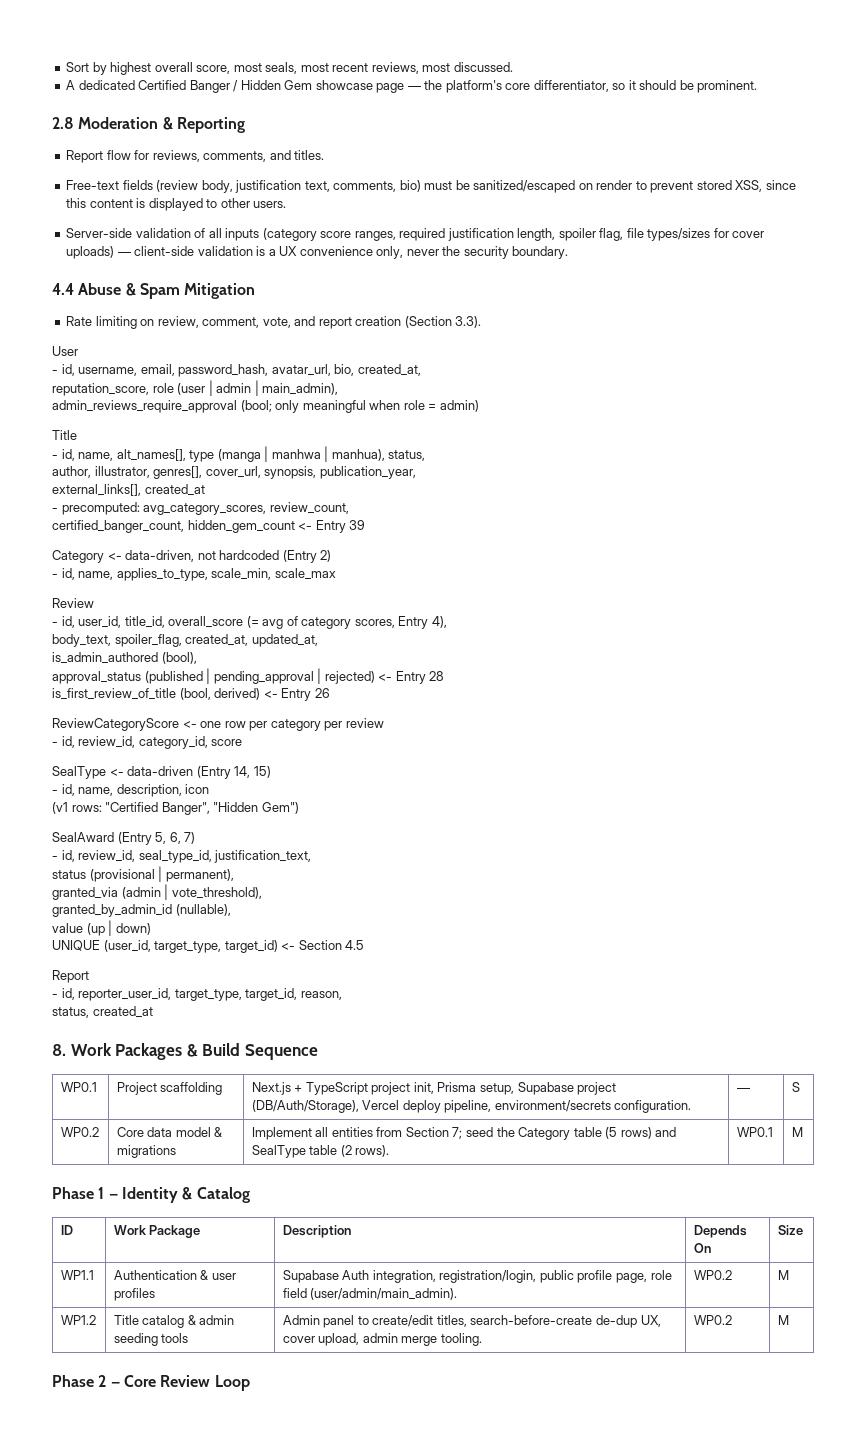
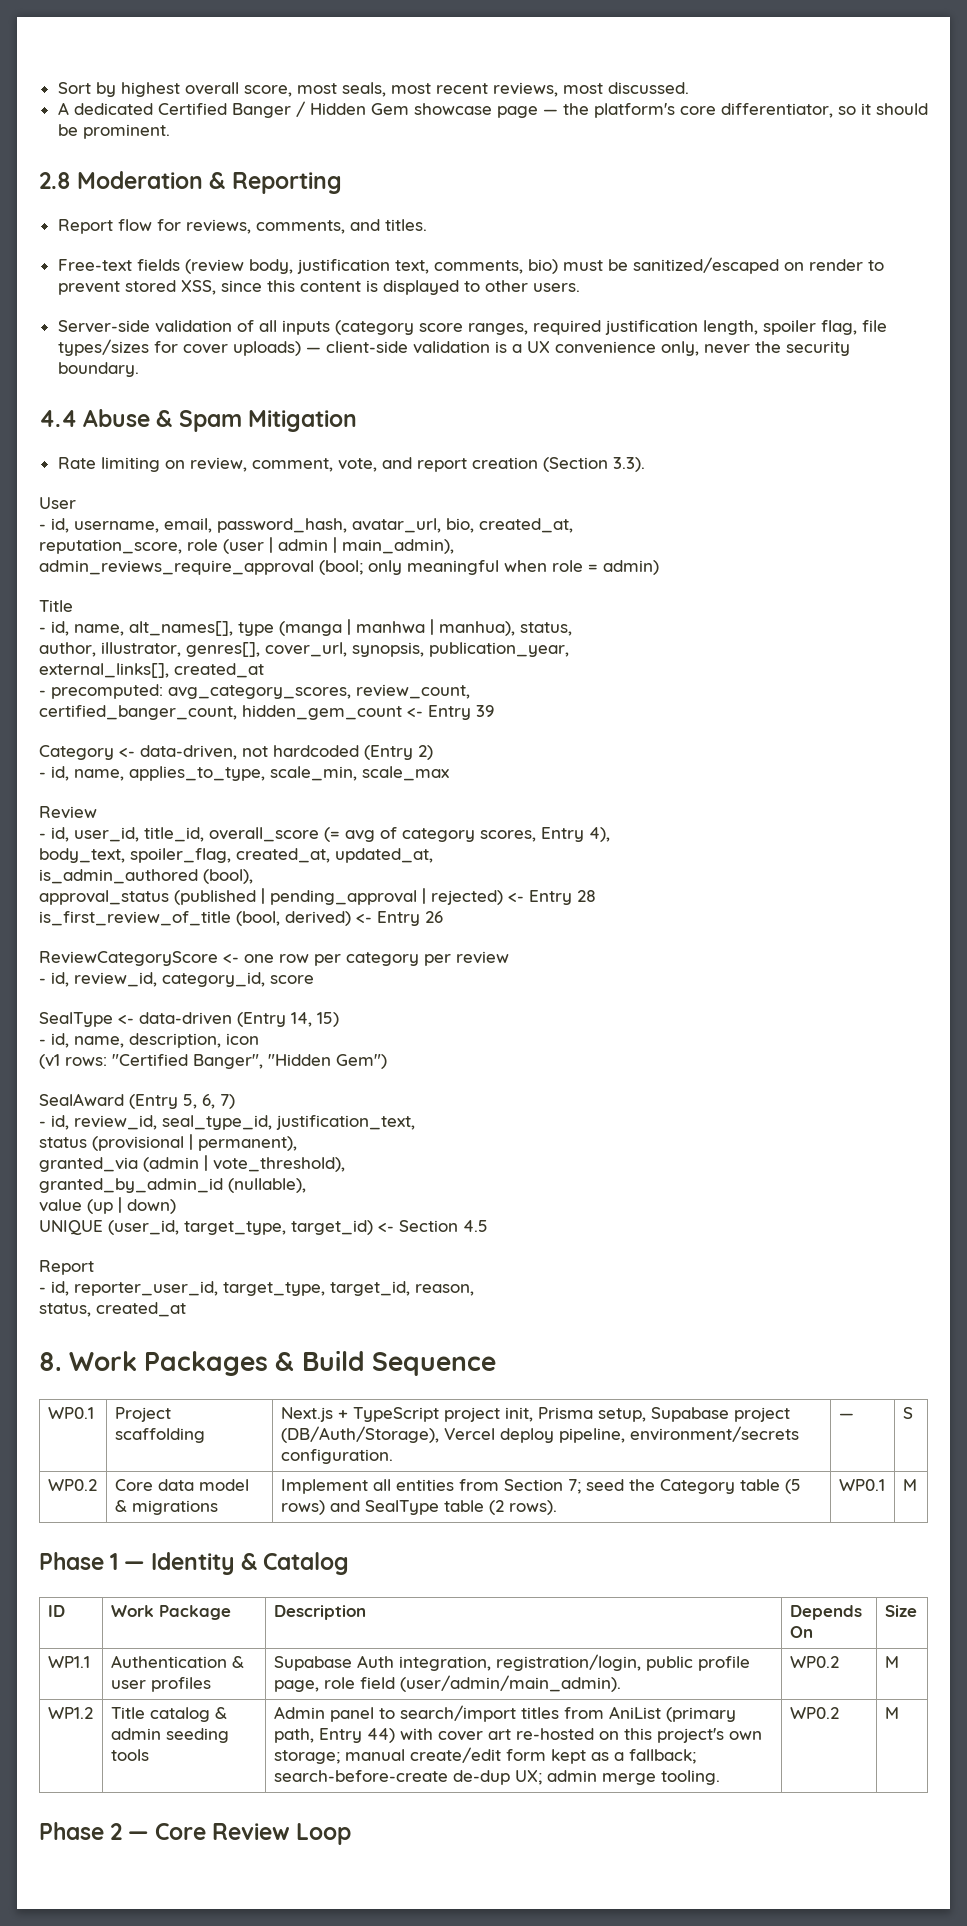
[372,1315,661,1328] [282,1333,360,1346] create/edit titles, search-before-create de-dup UX, cover upload, -> [399,1705,736,1722] [273,1728,762,1743] [273,1747,696,1764] [273,1770,542,1785] search/import titles from AniList (primary path, Entry 44) with cover art re-hosted on this project's own storage; manual create/edit form kept as a fallback; search-before-create de-dup UX;

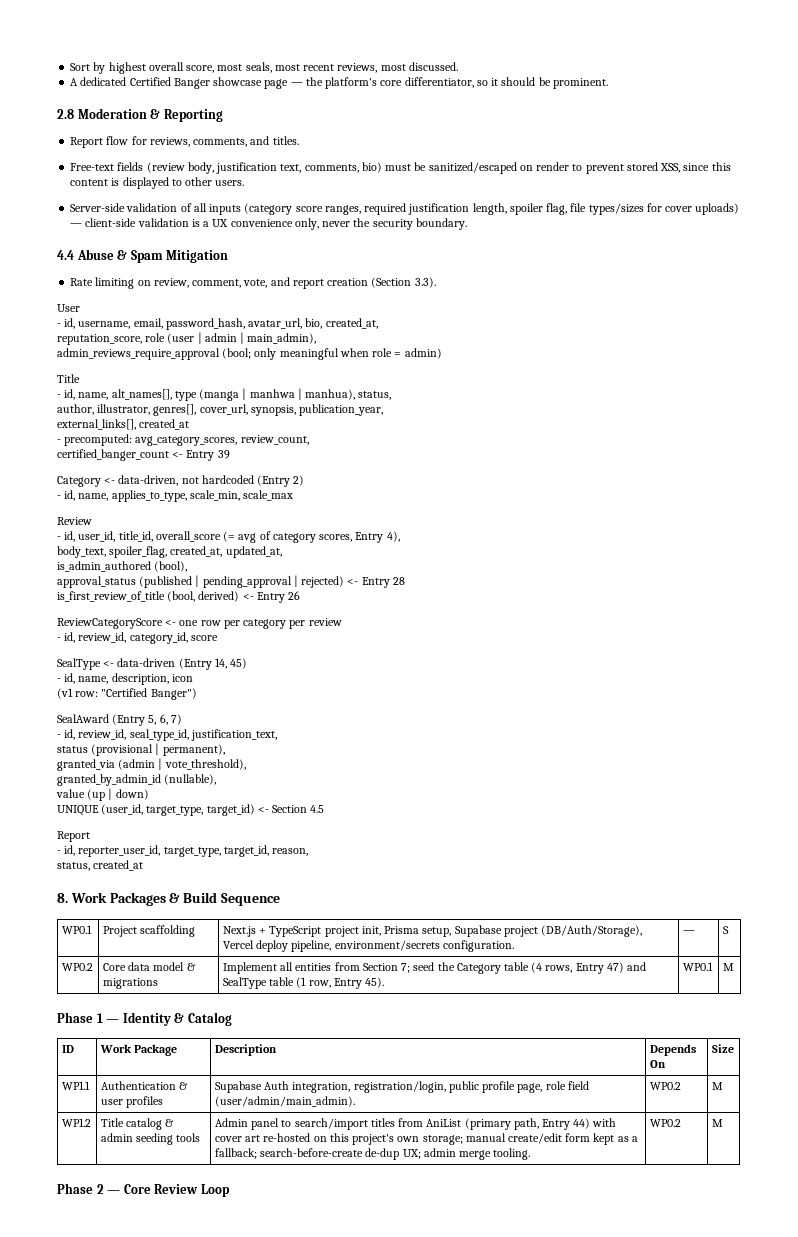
[295,101,409,117] / Hidden Gem -> (210, 83) none
[39,705,402,720] certified_banger_count, hidden_gem_count -> [57,449,169,461] certified_banger_count
[317,1012,339,1027] 15) -> [230,658,248,669] 45)
[65,1054,387,1069] rows: "Certified Banger", "Hidden Gem") -> [75,688,197,700] row: "Certified Banger")
[784,1479,801,1494] [280,1500,557,1515] (5 rows) and SealType table (2 rows). -> [531,962,647,974] [222,977,385,989] (4 rows, Entry 47) and SealType table (1 row, Entry 45).

